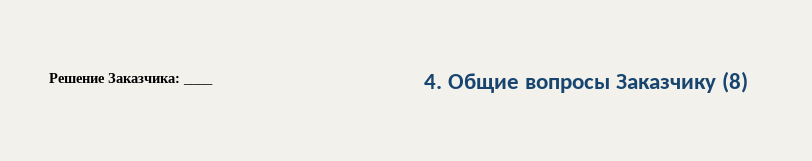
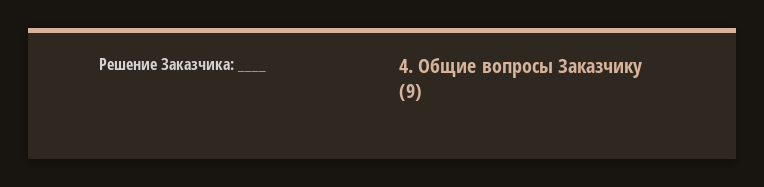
[722,71,749,93] (8) -> [399,84,422,101] (9)

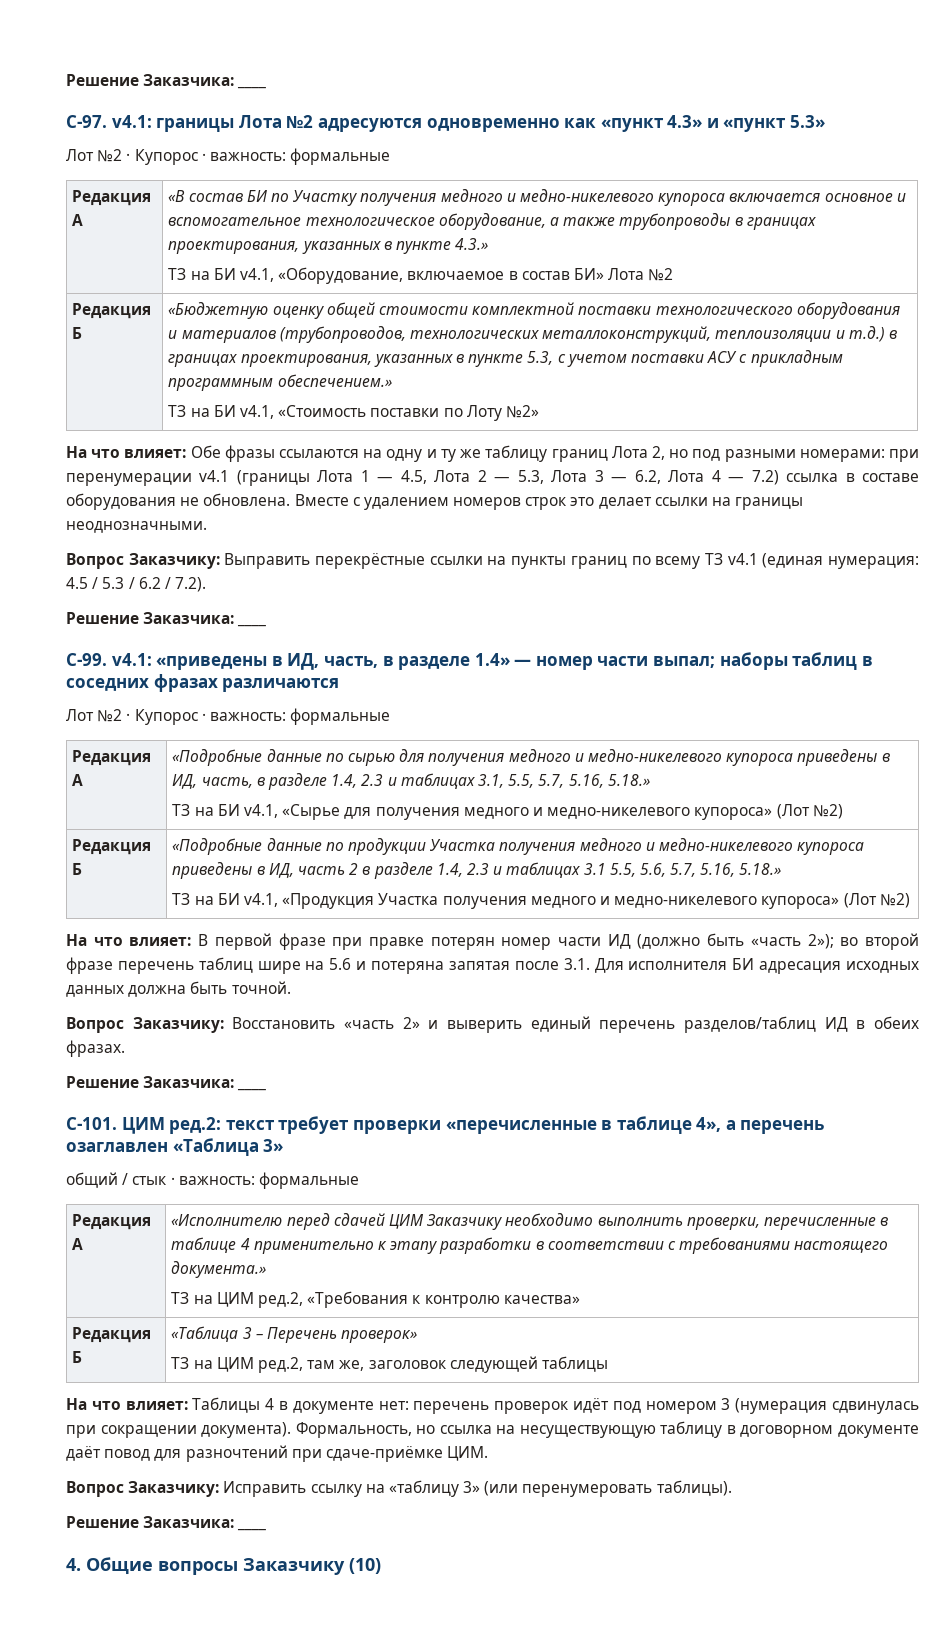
[99,58,235,70] [237,70,267,72] Решение Заказчика: ____ -> [66,74,235,86] [237,86,267,89] [66,115,826,132] [66,148,391,165] [72,190,152,206] [72,214,84,226] [168,189,906,206] [168,213,816,230] [168,238,489,254] [168,267,674,284] [72,303,152,319] [72,327,83,339] [168,302,900,319] [168,326,897,343] [168,350,843,367] [168,374,392,391] [168,405,539,421] [66,445,920,462] [66,470,920,486] [66,493,804,510] [66,521,207,533] [66,553,920,569] [66,577,207,592] [66,612,235,624] [237,624,267,627] [66,652,873,670] [66,674,340,692] [66,708,391,725] [72,750,152,766] [72,774,84,786] [172,749,890,766] [172,773,650,790] [172,804,843,820] [72,839,152,855] [72,863,83,875] [172,838,865,855] [172,862,782,879] [172,893,910,909] [66,933,920,950] [66,957,920,974] [66,981,291,997] [66,1016,919,1033] [66,1040,125,1057] [66,1076,235,1088] [237,1088,267,1091] [66,1116,825,1134] [66,1138,284,1156] [66,1172,359,1189] [72,1214,152,1230] [72,1238,84,1250] [171,1213,889,1230] [171,1237,889,1254] [171,1261,267,1278] [171,1291,580,1308] [72,1327,152,1343] [72,1351,83,1363] [171,1326,418,1343] [171,1356,608,1373] [66,1397,919,1414] [66,1421,919,1438] [66,1445,489,1462] [66,1480,732,1497] [66,1516,235,1528] [237,1528,267,1531] Решение Заказчика: ____ // C-97. v4.1: границы Лота №2 адресуются одновременно как «пункт 4.3» и «пункт 5.3» // Лот №2 · Купорос · важность: формальные // Редакция А | «В состав БИ по Участку получения медного и медно-никелевого купороса включается основное и вспомогательное технологическое оборудование, а также трубопроводы в границах проектирования, указанных в пункте 4.3.» // ТЗ на БИ v4.1, «Оборудование, включаемое в состав БИ» Лота №2 // Редакция Б | «Бюджетную оценку общей стоимости комплектной поставки технологического оборудования и материалов (трубопроводов, технологических металлоконструкций, теплоизоляции и т.д.) в границах проектирования, указанных в пункте 5.3, с учетом поставки АСУ с прикладным программным обеспечением.» // ТЗ на БИ v4.1, «Стоимость поставки по Лоту №2» // На что влияет: Обе фразы ссылаются на одну и ту же таблицу границ Лота 2, но под разными номерами: при перенумерации v4.1 (границы Лота 1 — 4.5, Лота 2 — 5.3, Лота 3 — 6.2, Лота 4 — 7.2) ссылка в составе оборудования не обновлена. Вместе с удалением номеров строк это делает ссылки на границы неоднозначными. // Вопрос Заказчику: Выправить перекрёстные ссылки на пункты границ по всему ТЗ v4.1 (единая нумерация: 4.5 / 5.3 / 6.2 / 7.2). // Решение Заказчика: ____ // C-99. v4.1: «приведены в ИД, часть, в разделе 1.4» — номер части выпал; наборы таблиц в соседних фразах различаются // Лот №2 · Купорос · важность: формальные // Редакция А | «Подробные данные по сырью для получения медного и медно-никелевого купороса приведены в ИД, часть, в разделе 1.4, 2.3 и таблицах 3.1, 5.5, 5.7, 5.16, 5.18.» // ТЗ на БИ v4.1, «Сырье для получения медного и медно-никелевого купороса» (Лот №2) // Редакция Б | «Подробные данные по продукции Участка получения медного и медно-никелевого купороса приведены в ИД, часть 2 в разделе 1.4, 2.3 и таблицах 3.1 5.5, 5.6, 5.7, 5.16, 5.18.» // ТЗ на БИ v4.1, «Продукция Участка получения медного и медно-никелевого купороса» (Лот №2) // На что влияет: В первой фразе при правке потерян номер части ИД (должно быть «часть 2»); во второй фразе перечень таблиц шире на 5.6 и потеряна запятая после 3.1. Для исполнителя БИ адресация исходных данных должна быть точной. // Вопрос Заказчику: Восстановить «часть 2» и выверить единый перечень разделов/таблиц ИД в обеих фразах. // Решение Заказчика: ____ // C-101. ЦИМ ред.2: текст требует проверки «перечисленные в таблице 4», а перечень озаглавлен «Таблица 3» // общий / стык · важность: формальные // Редакция А | «Исполнителю перед сдачей ЦИМ Заказчику необходимо выполнить проверки, перечисленные в таблице 4 применительно к этапу разработки в соответствии с требованиями настоящего документа.» // ТЗ на ЦИМ ред.2, «Требования к контролю качества» // Редакция Б | «Таблица 3 – Перечень проверок» // ТЗ на ЦИМ ред.2, там же, заголовок следующей таблицы // На что влияет: Таблицы 4 в документе нет: перечень проверок идёт под номером 3 (нумерация сдвинулась при сокращении документа). Формальность, но ссылка на несуществующую таблицу в договорном документе даёт повод для разночтений при сдаче-приёмке ЦИМ. // Вопрос Заказчику: Исправить ссылку на «таблицу 3» (или перенумеровать таблицы). // Решение Заказчика: ____
[399,84,422,101] (9) -> [349,1558,381,1574] (10)

